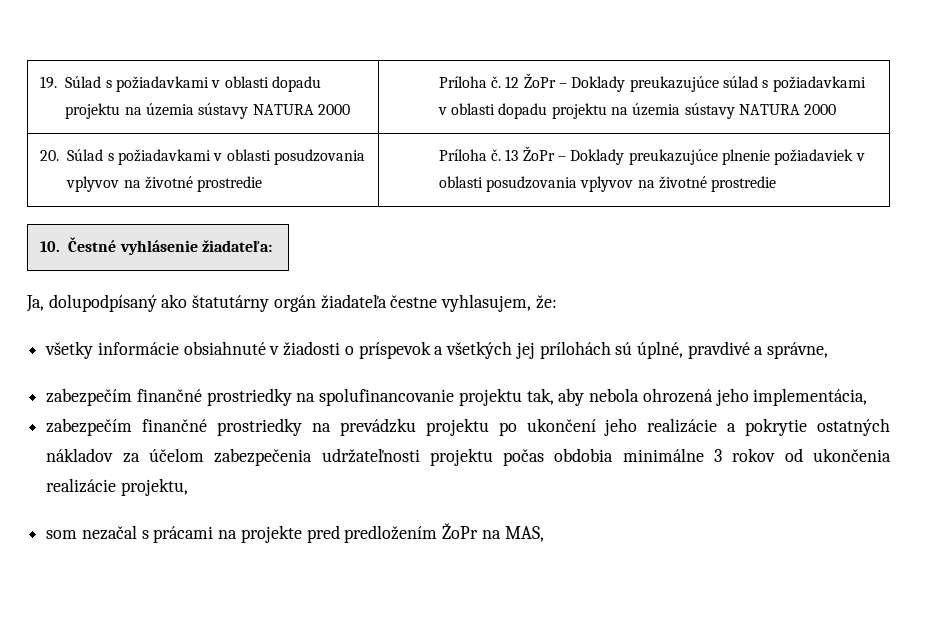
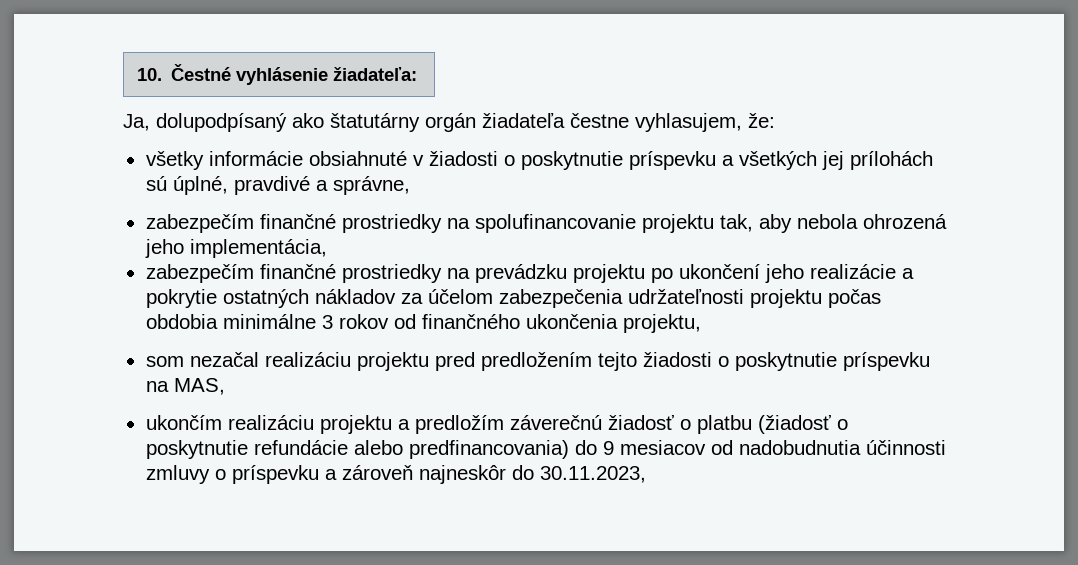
[40,76,321,92] [65,103,350,119] [438,73,866,92] [437,103,837,119] [40,149,365,165] [66,176,263,192] [438,146,865,165] [438,176,777,192] 19. Súlad s požiadavkami v oblasti dopadu projektu na územia sústavy NATURA 2000 | Príloha č. 12 ŽoPr – Doklady preukazujúce súlad s požiadavkami v oblasti dopadu projektu na územia sústavy NATURA 2000 // 20. Súlad s požiadavkami v oblasti posudzovania vplyvov na životné prostredie | Príloha č. 13 ŽoPr – Doklady preukazujúce plnenie požiadaviek v oblasti posudzovania vplyvov na životné prostredie // -> (136, 74) none
[358,341,431,359] príspevok -> [520,151,716,170] poskytnutie príspevku
[813,448,891,462] [46,478,117,493] ukončenia realizácie -> [421,314,618,329] finančného ukončenia
[141,523,544,543] s prácami na projekte pred predložením ŽoPr na MAS, -> [264,352,930,371] [145,378,225,395] [145,415,848,434] [145,440,946,459] [145,465,646,484] realizáciu projektu pred predložením tejto žiadosti o poskytnutie príspevku na MAS, // ukončím realizáciu projektu a predložím záverečnú žiadosť o platbu (žiadosť o poskytnutie refundácie alebo predfinancovania) do 9 mesiacov od nadobudnutia účinnosti zmluvy o príspevku a zároveň najneskôr do 30.11.2023,

